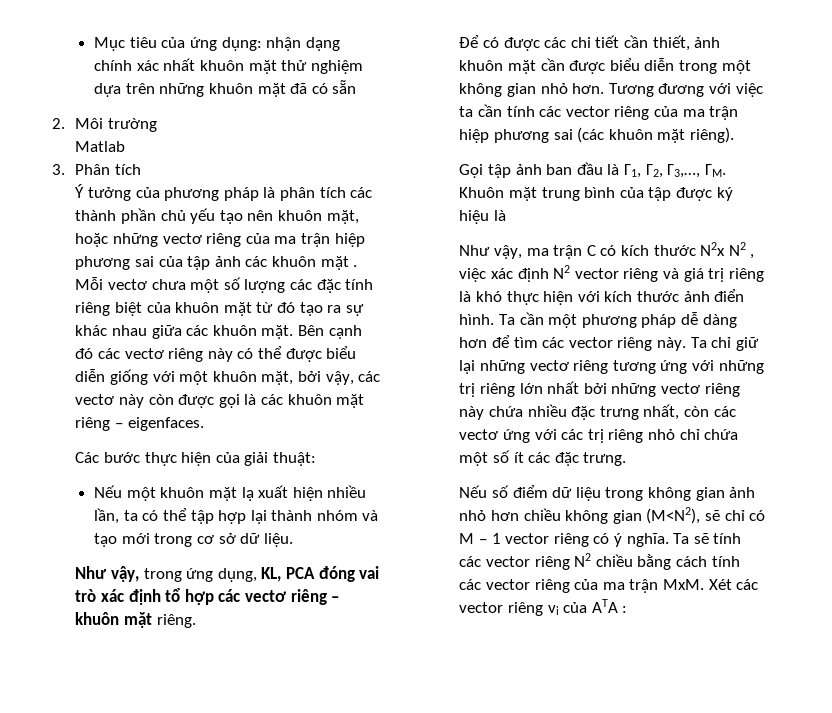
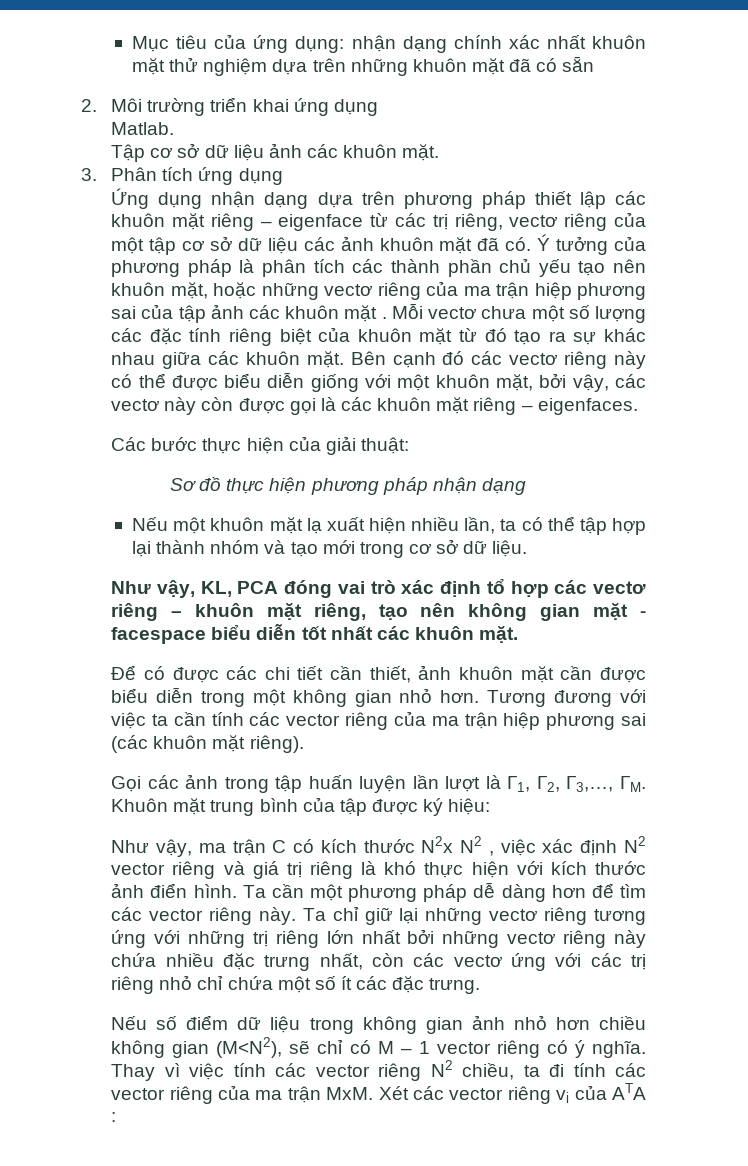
[75,141,126,152] [51,164,142,175] // Matlab // 3. Phân tích // -> [210,97,378,116] [111,122,175,135] [111,143,440,162] [80,167,283,185] [111,188,646,209] [111,212,647,231] [111,236,532,255] triển khai ứng dụng // Matlab. // Tập cơ sở dữ liệu ảnh các khuôn mặt. // 3. Phân tích ứng dụng // Ứng dụng nhận dạng dựa trên phương pháp thiết lập các khuôn mặt riêng – eigenface từ các trị riêng, vectơ riêng của một tập cơ sở dữ liệu các ảnh khuôn mặt đã có.
(316, 459) none -> [170,477,526,495] // Sơ đồ thực hiện phương pháp nhận dạng
[143,568,257,582] trong ứng dụng, -> (195, 589) none
[156,614,196,628] riêng. -> [313,603,647,621] [111,624,519,644] riêng, tạo nên không gian mặt - facespace biểu diễn tốt nhất các khuôn mặt.
[488,162,603,178] tập ảnh ban đầu -> [147,774,481,793] các ảnh trong tập huấn luyện lần lượt
[459,210,507,224] hiệu là -> [448,798,491,815] hiệu:
[673,533,709,544] Ta sẽ -> [111,1063,225,1081] Thay vì việc
[595,554,707,570] chiều bằng cách -> [462,1063,565,1080] chiều, ta đi

